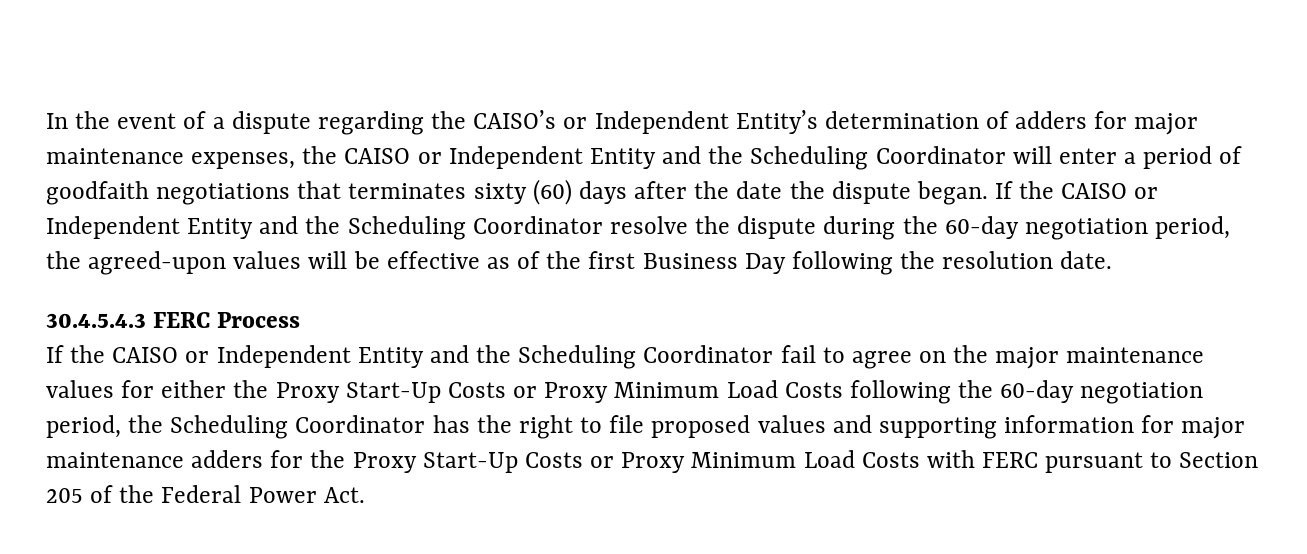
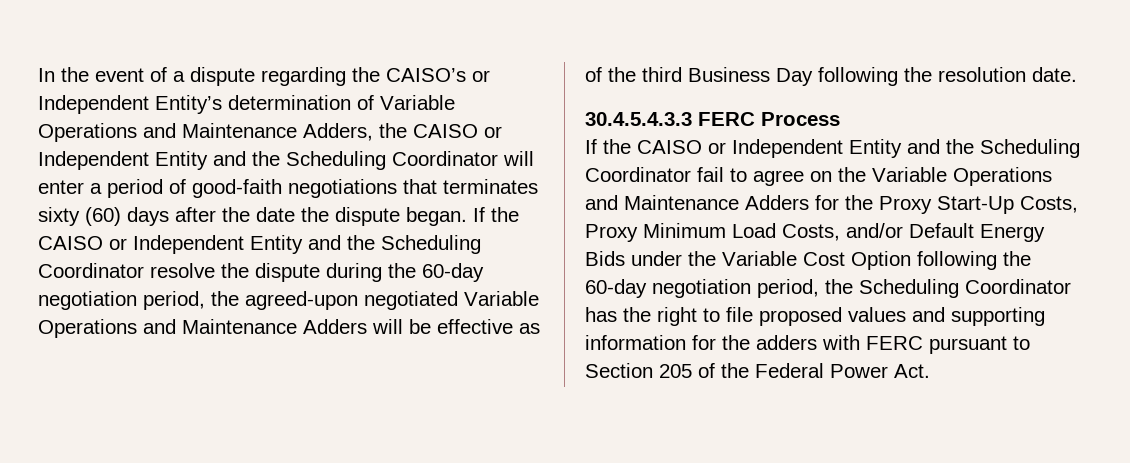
[1015,111,1199,135] [46,148,296,169] adders for major maintenance expenses, -> [380,95,455,110] [38,123,373,142] Variable Operations and Maintenance Adders,
[46,181,149,205] goodfaith -> [192,179,282,198] good-faith
[233,251,302,269] values -> [364,291,539,310] [38,319,367,338] negotiated Variable Operations and Maintenance Adders
[588,251,636,269] first -> [642,67,682,82] third
[46,313,146,328] 30.4.5.4.3 -> [585,112,692,126] 30.4.5.4.3.3
[995,347,1205,369] [46,380,843,403] major maintenance values for either the Proxy Start-Up Costs or Proxy Minimum Load Costs -> [872,167,1052,186] [585,195,1078,214] [585,223,1045,242] [585,251,911,270] Variable Operations and Maintenance Adders for the Proxy Start-Up Costs, Proxy Minimum Load Costs, and/or Default Energy Bids under the Variable Cost Option
[1181,417,1246,439] [46,450,920,473] major maintenance adders for the Proxy Start-Up Costs or Proxy Minimum Load Costs -> [722,335,817,350] the adders

